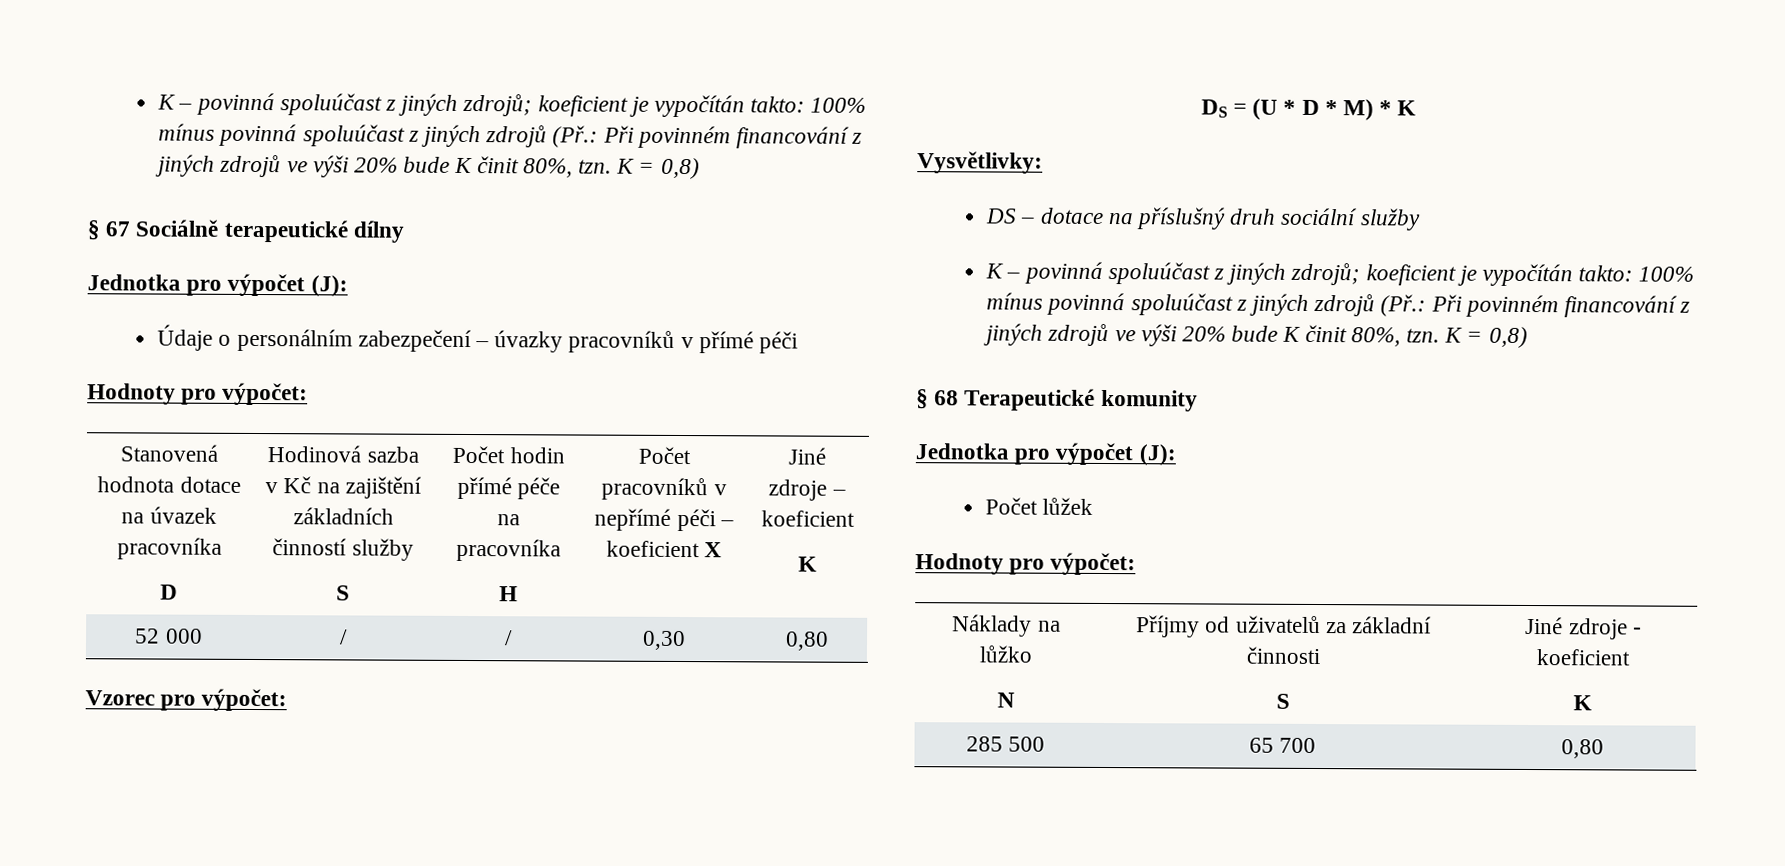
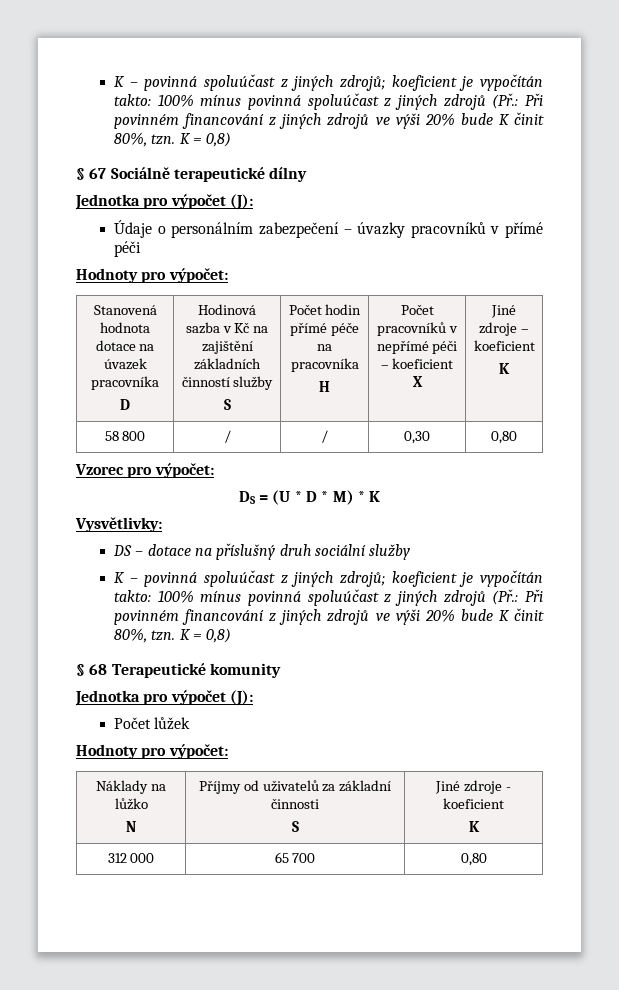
[134,628,203,644] 52 000 -> [104,431,146,441] 58 800
[965,736,1046,752] 285 500 -> [107,853,155,863] 312 000

